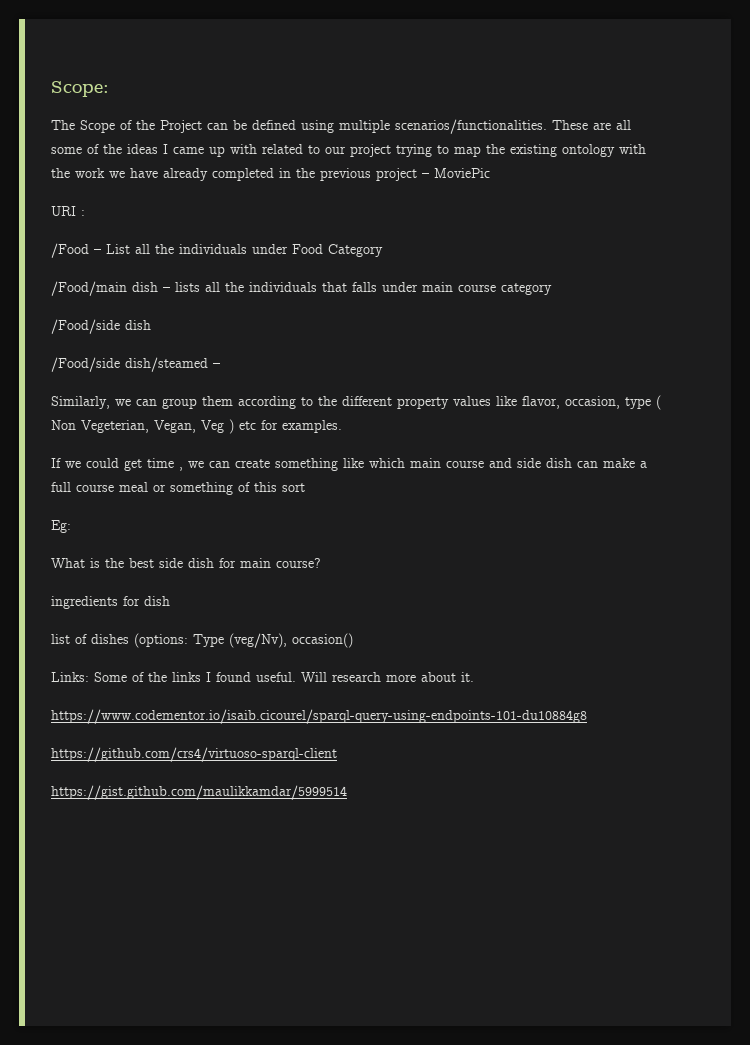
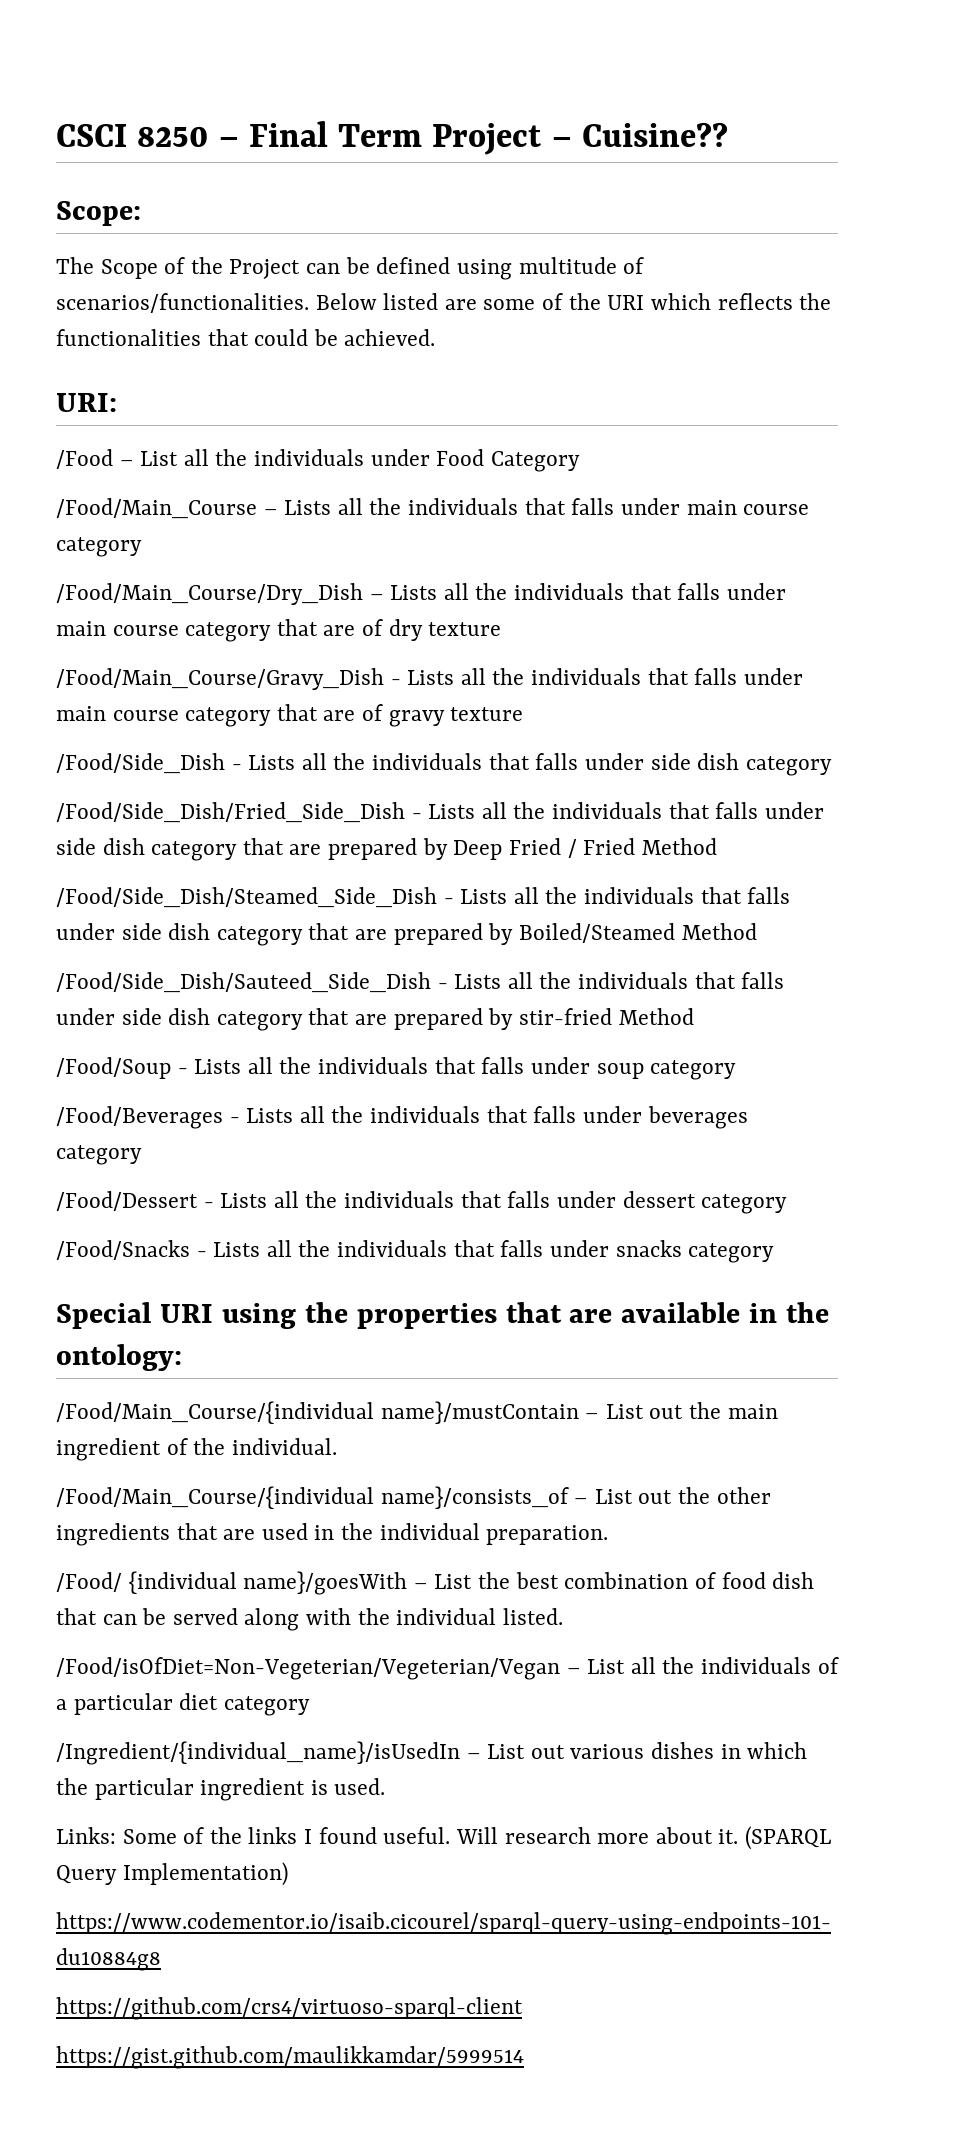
(51, 89) none -> [56,121,728,155] CSCI 8250 – Final Term Project – Cuisine?? //
[339,119,631,134] [51,144,646,157] [51,168,490,181] [51,206,85,216] multiple scenarios/functionalities. These are all some of the ideas I came up with related to our project trying to map the existing ontology with the work we have already completed in the previous project – MoviePic // URI : -> [518,257,645,274] [56,293,832,313] [56,329,436,346] [56,393,117,412] multitude of scenarios/functionalities. Below listed are some of the URI which reflects the functionalities that could be achieved. // URI:
[51,281,200,296] /Food/main dish – lists -> [56,498,332,519] /Food/Main_Course – Lists
[51,319,151,334] [51,357,220,372] [51,395,661,410] [51,419,342,434] [51,458,647,471] [51,482,305,495] [51,520,71,533] [51,558,321,568] [51,596,170,609] [51,633,353,648] /Food/side dish // /Food/side dish/steamed – // Similarly, we can group them according to the different property values like flavor, occasion, type ( Non Vegeterian, Vegan, Veg ) etc for examples. // If we could get time , we can create something like which main course and side dish can make a full course meal or something of this sort // Eg: // What is the best side dish for main course? // ingredients for dish // list of dishes (options: Type (veg/Nv), occasion() -> [56,583,786,605] [56,619,502,642] [56,668,803,690] [56,704,524,727] [56,753,832,776] [56,802,824,823] [56,838,717,861] [56,887,791,908] [56,923,757,946] [56,972,785,993] [56,1008,694,1031] [56,1057,737,1080] [56,1106,748,1129] [56,1145,142,1165] [56,1191,788,1214] [56,1240,775,1263] [56,1302,830,1329] [56,1344,182,1371] [56,1401,778,1424] [56,1438,337,1461] [56,1486,771,1509] [56,1523,609,1546] [56,1571,815,1595] [56,1608,563,1631] [56,1657,839,1680] [56,1693,310,1716] [56,1741,808,1765] [56,1778,386,1801] /Food/Main_Course/Dry_Dish – Lists all the individuals that falls under main course category that are of dry texture // /Food/Main_Course/Gravy_Dish - Lists all the individuals that falls under main course category that are of gravy texture // /Food/Side_Dish - Lists all the individuals that falls under side dish category // /Food/Side_Dish/Fried_Side_Dish - Lists all the individuals that falls under side dish category that are prepared by Deep Fried / Fried Method // /Food/Side_Dish/Steamed_Side_Dish - Lists all the individuals that falls under side dish category that are prepared by Boiled/Steamed Method // /Food/Side_Dish/Sauteed_Side_Dish - Lists all the individuals that falls under side dish category that are prepared by stir-fried Method // /Food/Soup - Lists all the individuals that falls under soup category // /Food/Beverages - Lists all the individuals that falls under beverages category // /Food/Dessert - Lists all the individuals that falls under dessert category // /Food/Snacks - Lists all the individuals that falls under snacks category // Special URI using the properties that are available in the ontology: // /Food/Main_Course/{individual name}/mustContain – List out the main ingredient of the individual. // /Food/Main_Course/{individual name}/consists_of – List out the other ingredients that are used in the individual preparation. // /Food/ {individual name}/goesWith – List the best combination of food dish that can be served along with the individual listed. // /Food/isOfDiet=Non-Vegeterian/Vegeterian/Vegan – List all the individuals of a particular diet category // /Ingredient/{individual_name}/isUsedIn – List out various dishes in which the particular ingredient is used.
(474, 677) none -> [744,1826,831,1850] [56,1862,288,1886] (SPARQL Query Implementation)

